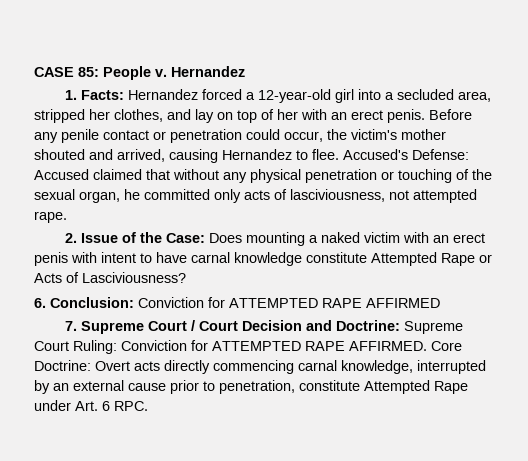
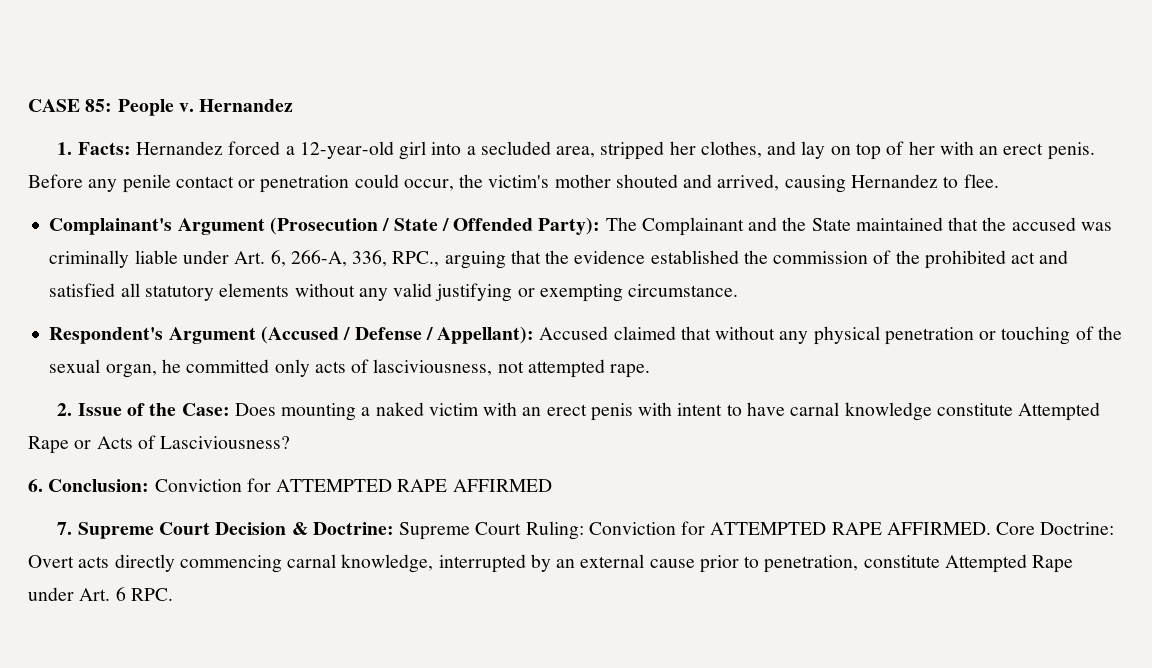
[343,149,469,160] Accused's Defense: -> [49,217,1112,236] [49,250,1069,269] [49,283,739,302] [49,326,535,344] // Complainant's Argument (Prosecution / State / Offended Party): The Complainant and the State maintained that the accused was criminally liable under Art. 6, 266-A, 336, RPC., arguing that the evidence established the commission of the prohibited act and satisfied all statutory elements without any valid justifying or exempting circumstance. // Respondent's Argument (Accused / Defense / Appellant):
[191,320,333,331] / Court Decision and -> [215,522,308,535] Decision &

